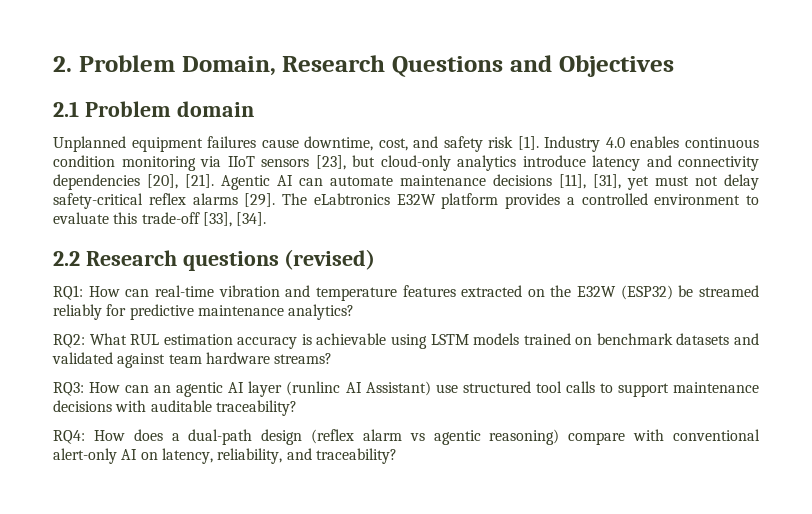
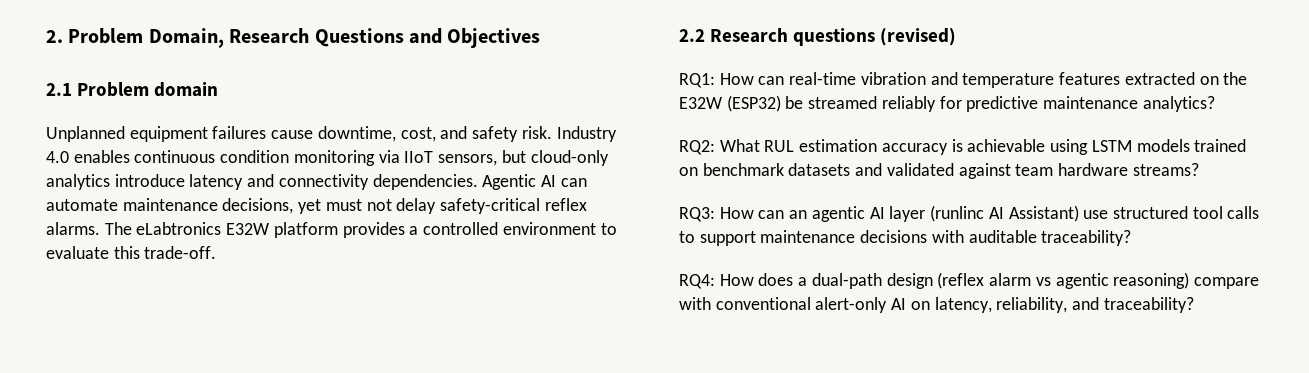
[488,136,539,150] risk [1]. -> [521,126,552,139] risk.
[261,155,346,170] sensors [23], -> [438,154,498,166] sensors,
[53,174,214,190] dependencies [20], [21]. -> [372,174,478,190] dependencies.
[493,174,621,189] decisions [11], [31], -> [222,198,294,214] decisions,
[192,193,276,207] alarms [29]. -> [46,222,100,235] alarms.
[141,212,267,227] trade-off [33], [34]. -> [144,246,217,259] trade-off.

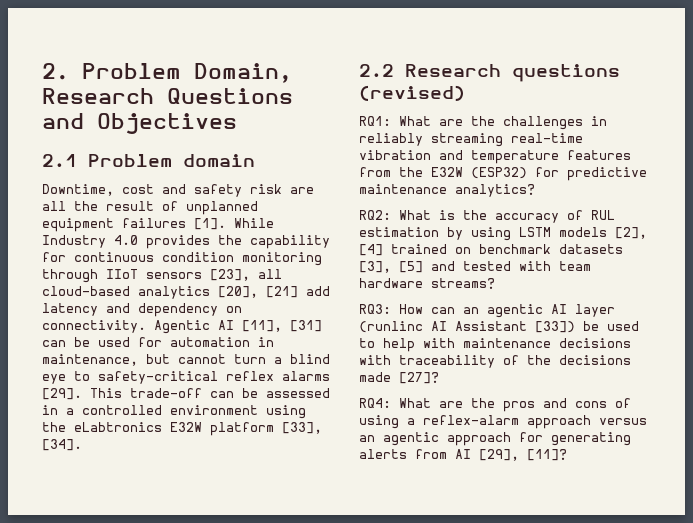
[46,126,617,142] [46,150,609,166] [46,174,587,190] [46,198,587,214] [46,222,617,238] [46,246,217,259] Unplanned equipment failures cause downtime, cost, and safety risk. Industry 4.0 enables continuous condition monitoring via IIoT sensors, but cloud-only analytics introduce latency and connectivity dependencies. Agentic AI can automate maintenance decisions, yet must not delay safety-critical reflex alarms. The eLabtronics E32W platform provides a controlled environment to evaluate this trade-off. -> [42,184,314,197] [42,201,258,215] [42,218,274,232] [42,235,330,249] [42,252,322,266] [42,269,282,283] [42,286,330,299] [42,303,242,317] [42,320,322,334] [42,337,274,347] [42,354,330,366] [42,371,330,384] [42,388,330,400] [42,405,306,419] [42,422,322,436] [42,439,82,451] Downtime, cost and safety risk are all the result of unplanned equipment failures [1]. While Industry 4.0 provides the capability for continuous condition monitoring through IIoT sensors [23], all cloud-based analytics [20], [21] add latency and dependency on connectivity. Agentic AI [11], [31] can be used for automation in maintenance, but cannot turn a blind eye to safety-critical reflex alarms [29]. This trade-off can be assessed in a controlled environment using the eLabtronics E32W platform [33], [34].
[719,73,785,85] How can -> [399,116,607,130] [359,133,503,147] What are the challenges in reliably streaming
[1124,72,1219,85] extracted on -> [359,167,391,177] from
[785,96,936,112] be streamed reliably -> (527, 173) none
[764,139,1046,155] RUL estimation accuracy is achievable -> [439,210,615,223] [359,227,463,240] is the accuracy of RUL estimation by
(1190, 145) none -> [615,227,647,239] [359,244,383,256] [2], [4]
[855,163,1011,179] and validated against -> [359,261,551,273] [3], [5] and tested with
[1008,205,1260,222] [679,230,1132,246] [679,272,1259,289] [679,297,1194,313] Assistant) use structured tool calls to support maintenance decisions with auditable traceability? // RQ4: How does a dual-path design (reflex alarm vs agentic reasoning) compare with conventional alert-only AI on latency, reliability, and traceability? -> [455,321,639,333] [359,338,631,352] [359,355,631,368] [359,372,439,384] [359,398,631,412] [359,415,647,429] [359,432,631,446] [359,449,567,461] Assistant [33]) be used to help with maintenance decisions with traceability of the decisions made [27]? // RQ4: What are the pros and cons of using a reflex-alarm approach versus an agentic approach for generating alerts from AI [29], [11]?

